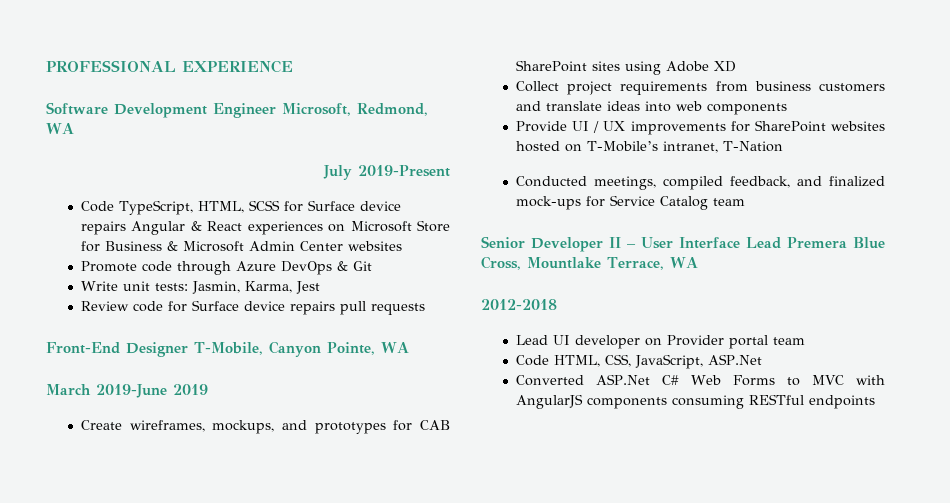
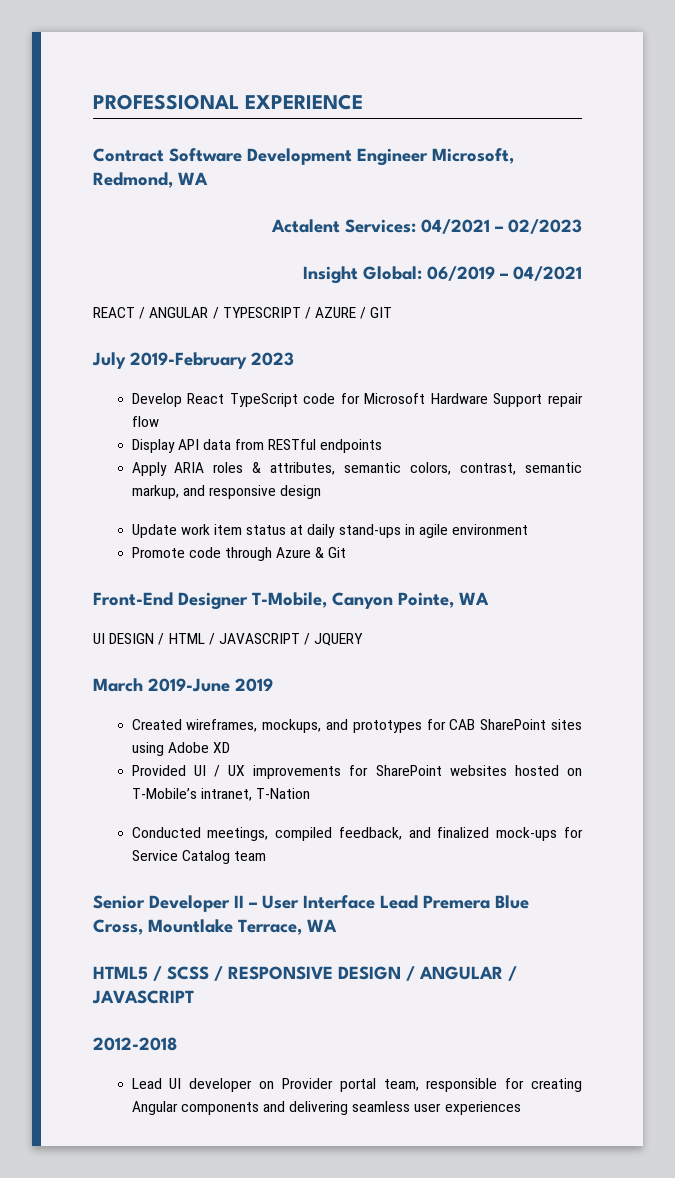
(293, 66) none -> [93,148,164,162] Contract
[323,165,450,180] [80,200,401,215] [80,220,450,235] [80,241,402,252] July 2019-Present // Code TypeScript, HTML, SCSS for Surface device repairs Angular & React experiences on Microsoft Store for Business & Microsoft Admin Center websites -> [271,219,582,234] [303,266,582,284] [93,307,393,319] [92,352,294,369] [131,393,583,407] [131,416,159,427] [131,439,383,453] [131,462,582,476] [131,485,322,499] [131,524,529,538] Actalent Services: 04/2021 – 02/2023 // Insight Global: 06/2019 – 04/2021 // REACT / ANGULAR / TYPESCRIPT / AZURE / GIT // July 2019-February 2023 // Develop React TypeScript code for Microsoft Hardware Support repair flow // Display API data from RESTful endpoints // Apply ARIA roles & attributes, semantic colors, contrast, semantic markup, and responsive design // Update work item status at daily stand-ups in agile environment
[280,261,332,275] DevOps -> (312, 552) none
[80,281,320,294] [80,300,425,315] // Write unit tests: Jasmin, Karma, Jest // Review code for Surface device repairs pull requests -> (347, 552) none
(409, 347) none -> [93,633,364,646] // UI DESIGN / HTML / JAVASCRIPT / JQUERY
[80,420,122,430] Create -> [131,719,182,730] Created
[515,81,885,95] [515,101,787,115] [515,121,567,132] Collect project requirements from business customers and translate ideas into web components // Provide -> [131,765,186,776] Provided
(698, 262) none -> [93,966,517,981] [92,990,194,1004] // HTML5 / SCSS / RESPONSIVE DESIGN / ANGULAR / JAVASCRIPT
[772,337,805,345] [515,354,762,369] [515,374,885,386] [515,394,875,409] team // Code HTML, CSS, JavaScript, ASP.Net // Converted ASP.Net C# Web Forms to MVC with AngularJS components consuming RESTful endpoints -> [383,1078,582,1092] [131,1101,521,1115] team, responsible for creating Angular components and delivering seamless user experiences

